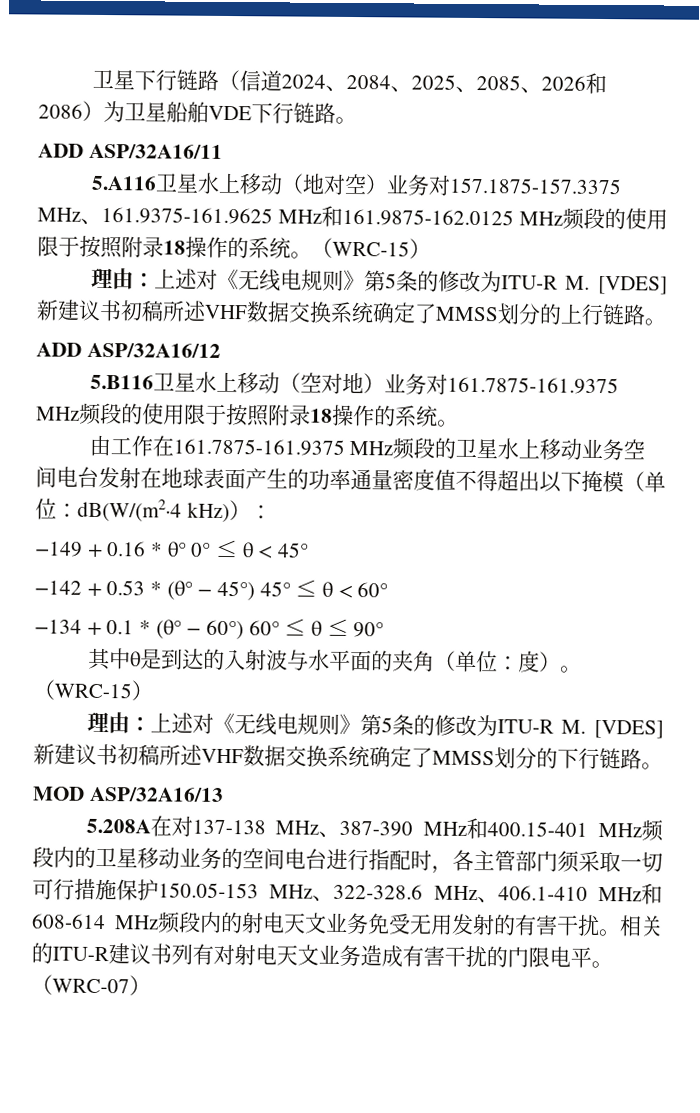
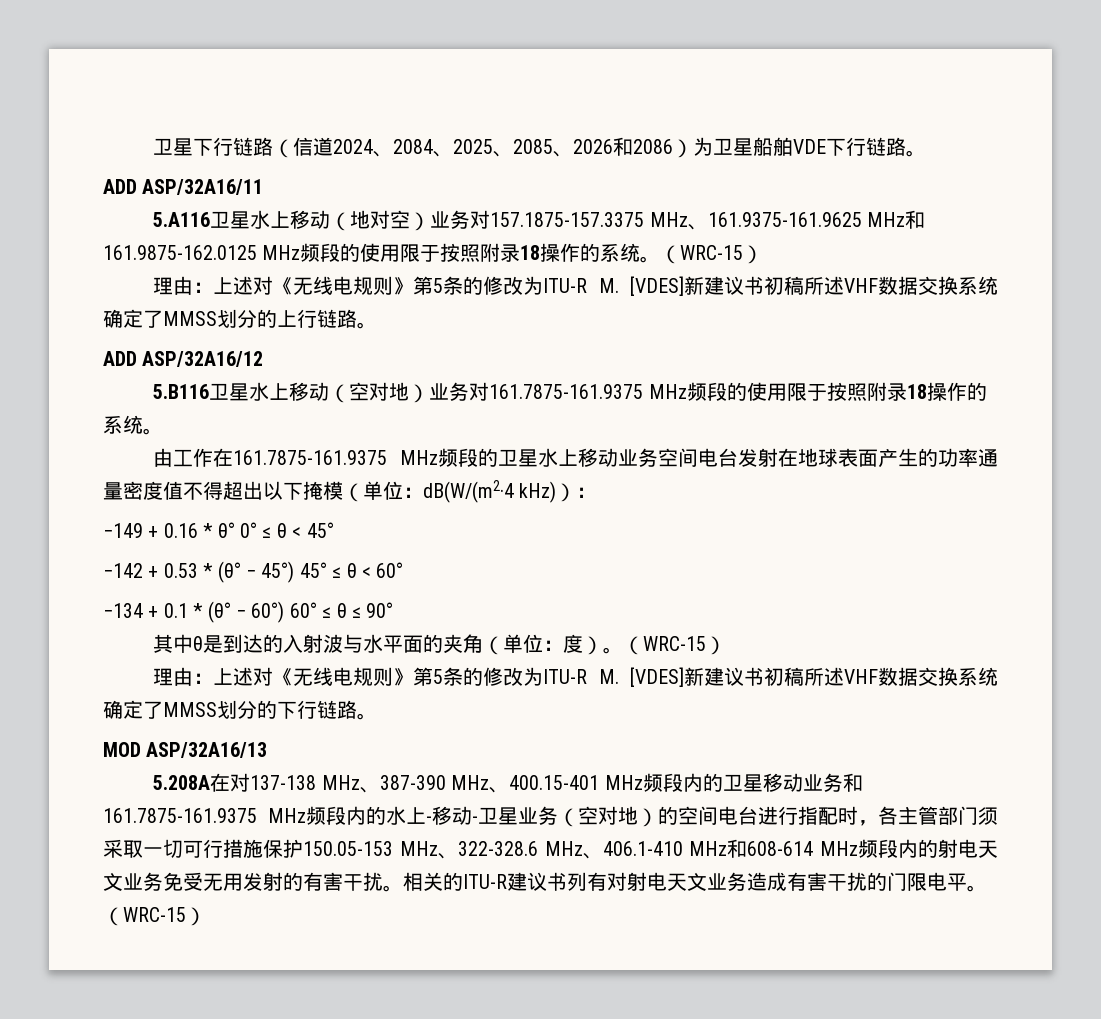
[466,817,489,840] 和 -> [489,787,510,793] 、
(222, 858) none -> [842,773,863,792] [103,806,658,827] 和161.7875-161.9375 MHz频段内的水上-移动-卫星业务（空对地）
[52,978,130,994] WRC-07 -> [123,907,186,922] WRC-15

